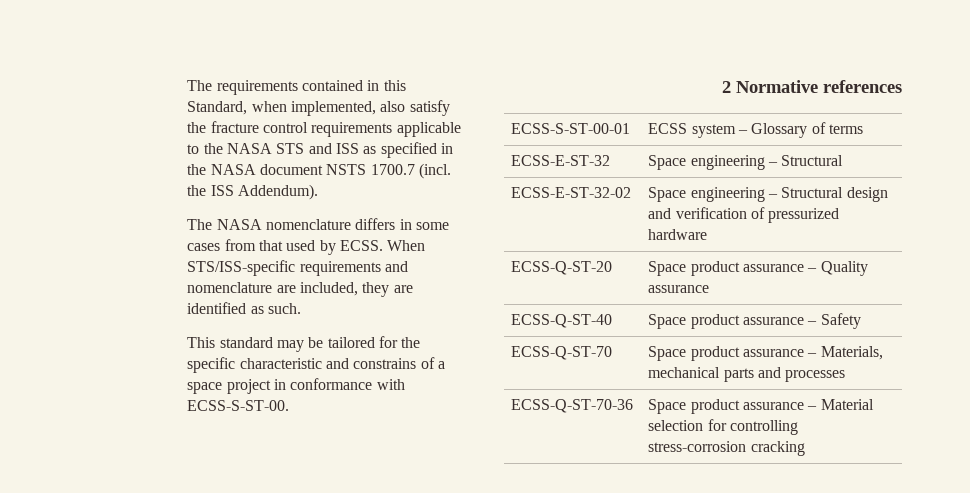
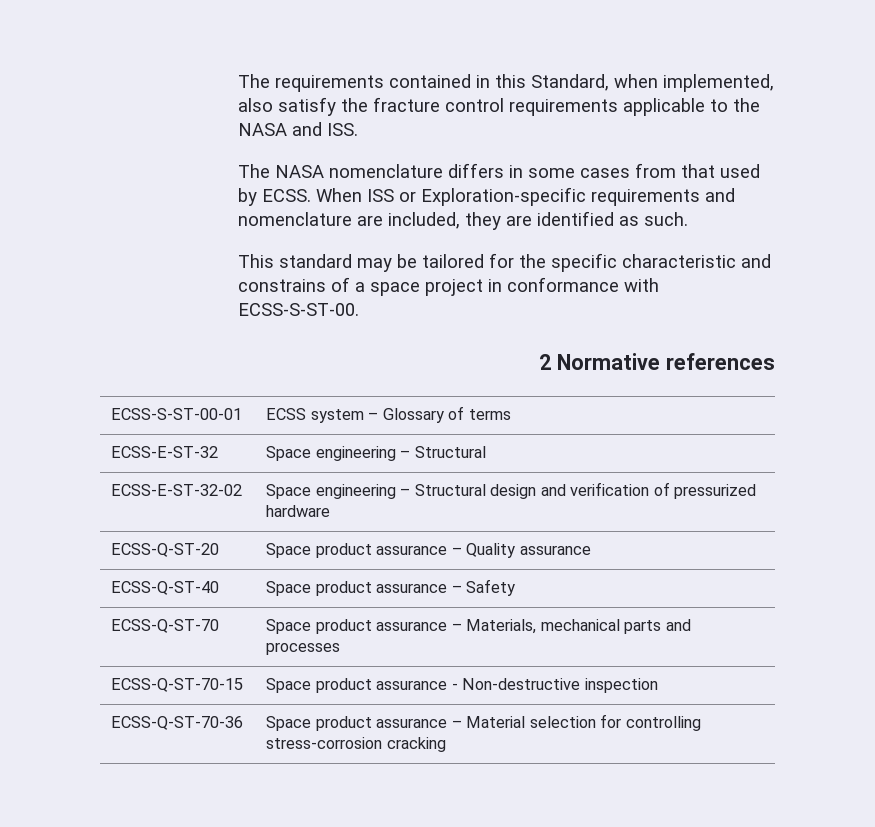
[276,142,453,158] [187,163,451,179] [187,184,319,200] STS and ISS as specified in the NASA document NSTS 1700.7 (incl. the ISS Addendum). -> [292,122,359,136] and ISS.
[187,260,296,276] STS/ISS-specific -> [367,187,587,206] ISS or Exploration-specific
(846, 376) none -> [111,678,244,692] [266,678,658,693] // ECSS-Q-ST-70-15 | Space product assurance - Non-destructive inspection

